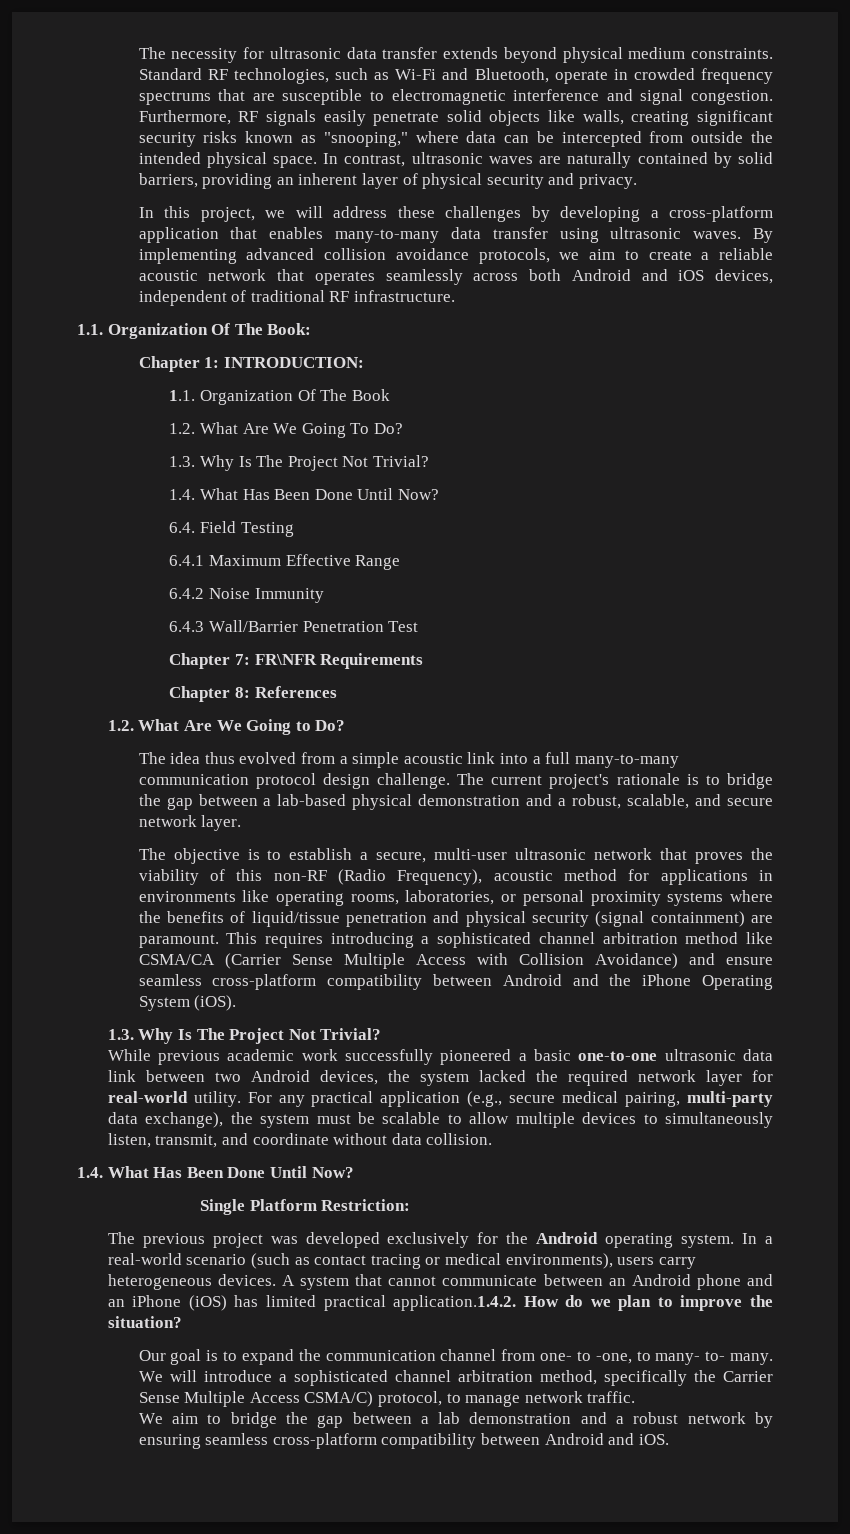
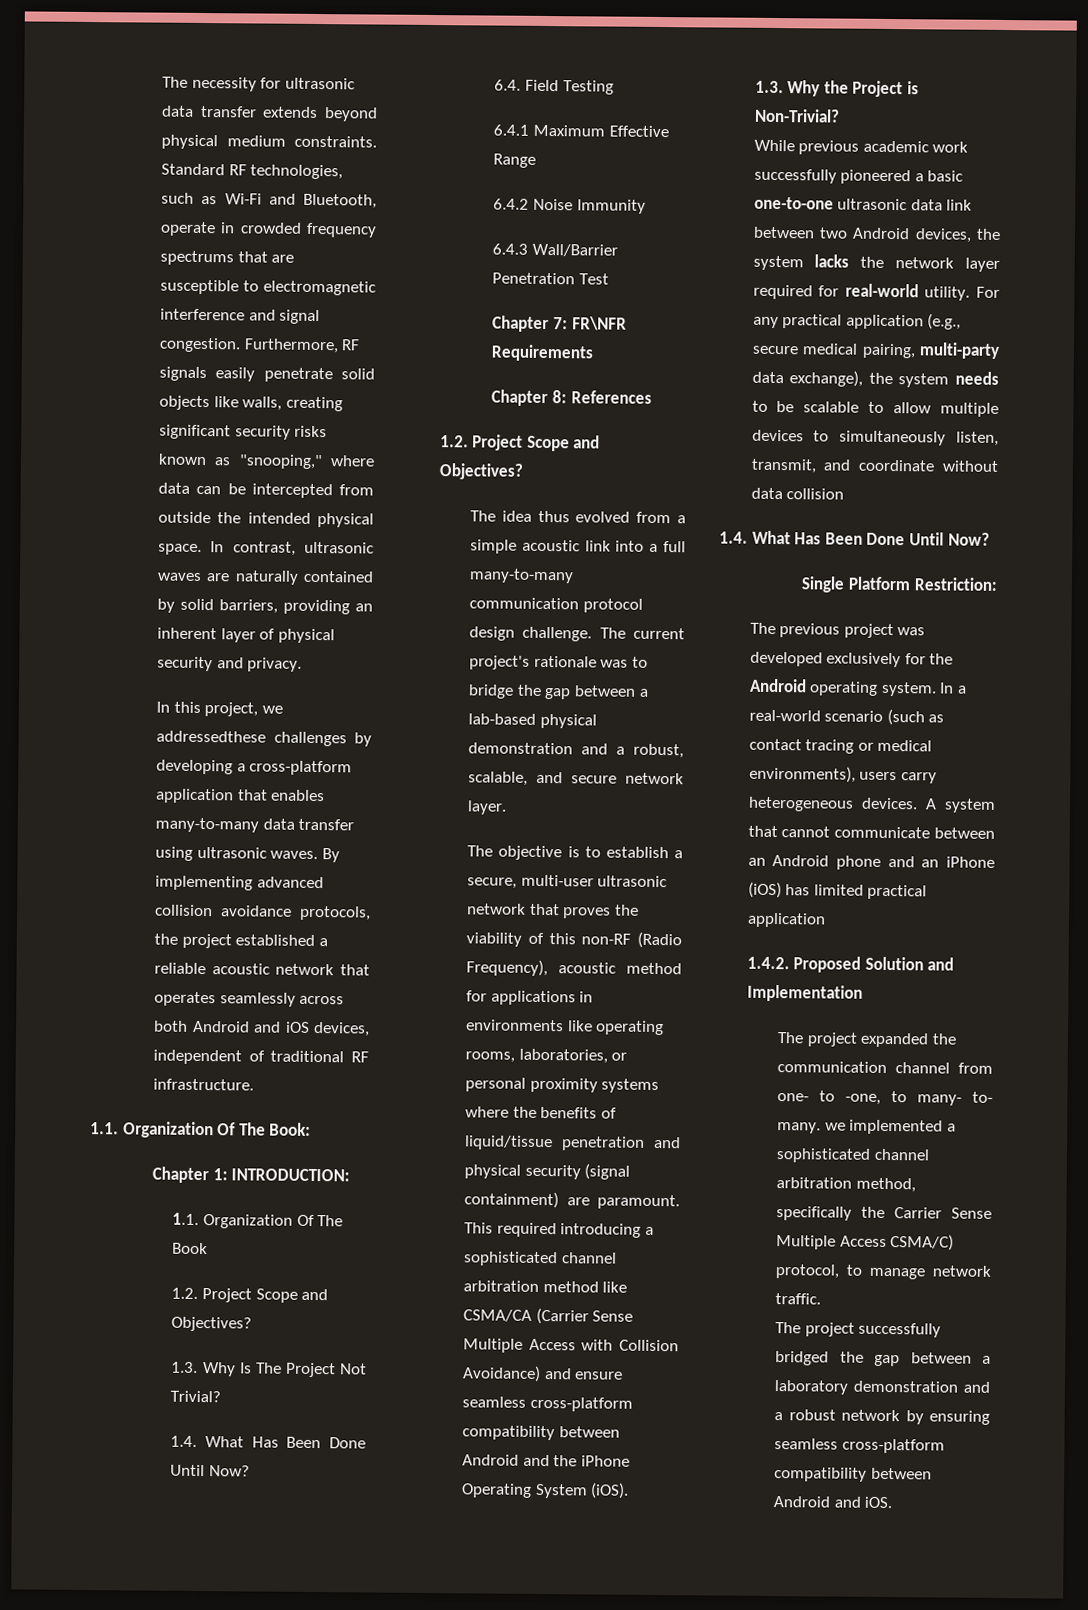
[295,206,435,218] will address these -> [156,730,267,743] addressedthese
[559,249,692,260] we aim to create -> [154,933,316,949] the project established
[200,422,403,438] What Are We Going To Do? -> [201,1288,329,1303] [171,1316,253,1332] Project Scope and Objectives?
[138,719,346,735] What Are We Going to Do? -> [472,434,601,452] [438,463,523,480] Project Scope and Objectives?
[686,774,699,785] is -> [600,659,629,668] was
[265,933,324,948] requires -> [496,1222,557,1238] required
[177,1028,382,1044] Is The Project Not Trivial? -> [823,80,919,98] [753,108,840,123] the Project is Non-Trivial?
[478,1070,628,1086] lacked the required -> [814,254,885,268] lacks the
(742, 1078) none -> [752,284,813,300] required
[316,1114,351,1124] must -> [955,371,999,385] [751,400,768,412] needs to
[426,1133,493,1145] collision. -> [786,488,845,500] collision
[393,1295,773,1311] [107,1316,182,1328] [138,1349,294,1365] application.1.4.2. How do we plan to improve the situation? // Our goal is to expand -> [746,912,826,928] [746,956,955,973] [746,984,863,1002] [777,1032,930,1048] application // 1.4.2. Proposed Solution and Implementation // The project expanded
[138,1370,272,1382] We will introduce -> [824,1119,944,1135] we implemented
[138,1412,461,1428] We aim to bridge the gap between a lab -> [775,1322,942,1338] [775,1351,991,1367] [774,1380,849,1395] The project successfully bridged the gap between a laboratory

